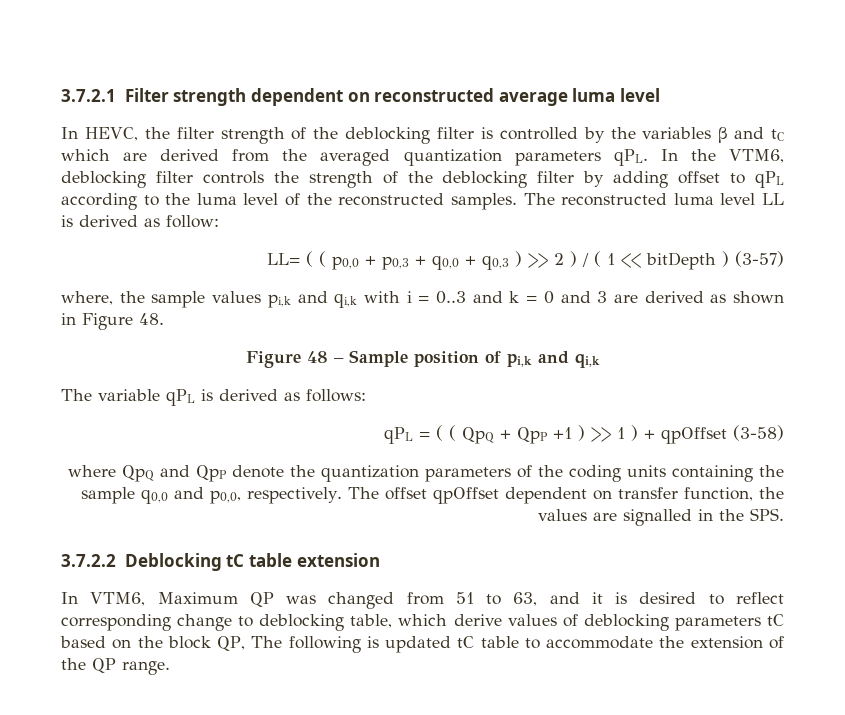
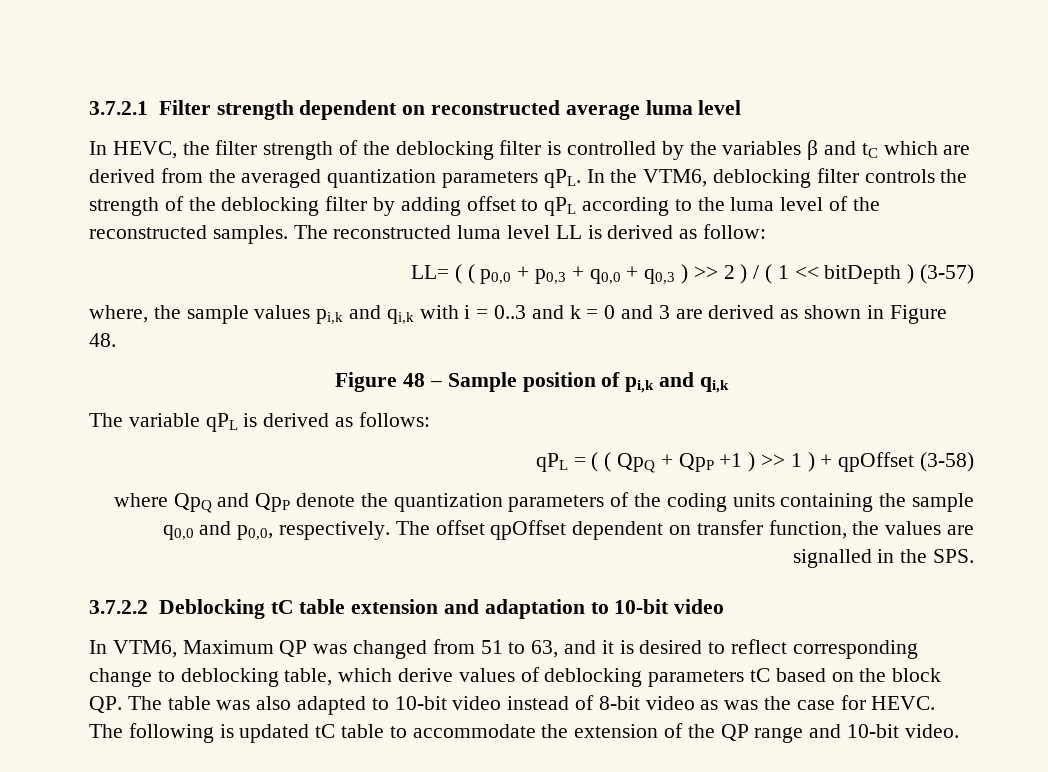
(380, 560) none -> [443,599,725,619] and adaptation to 10-bit video
[217,636,246,651] QP, -> [89,695,936,715] QP. The table was also adapted to 10-bit video instead of 8-bit video as was the case for HEVC.
[122,661,170,675] range. -> [754,724,959,743] range and 10-bit video.

